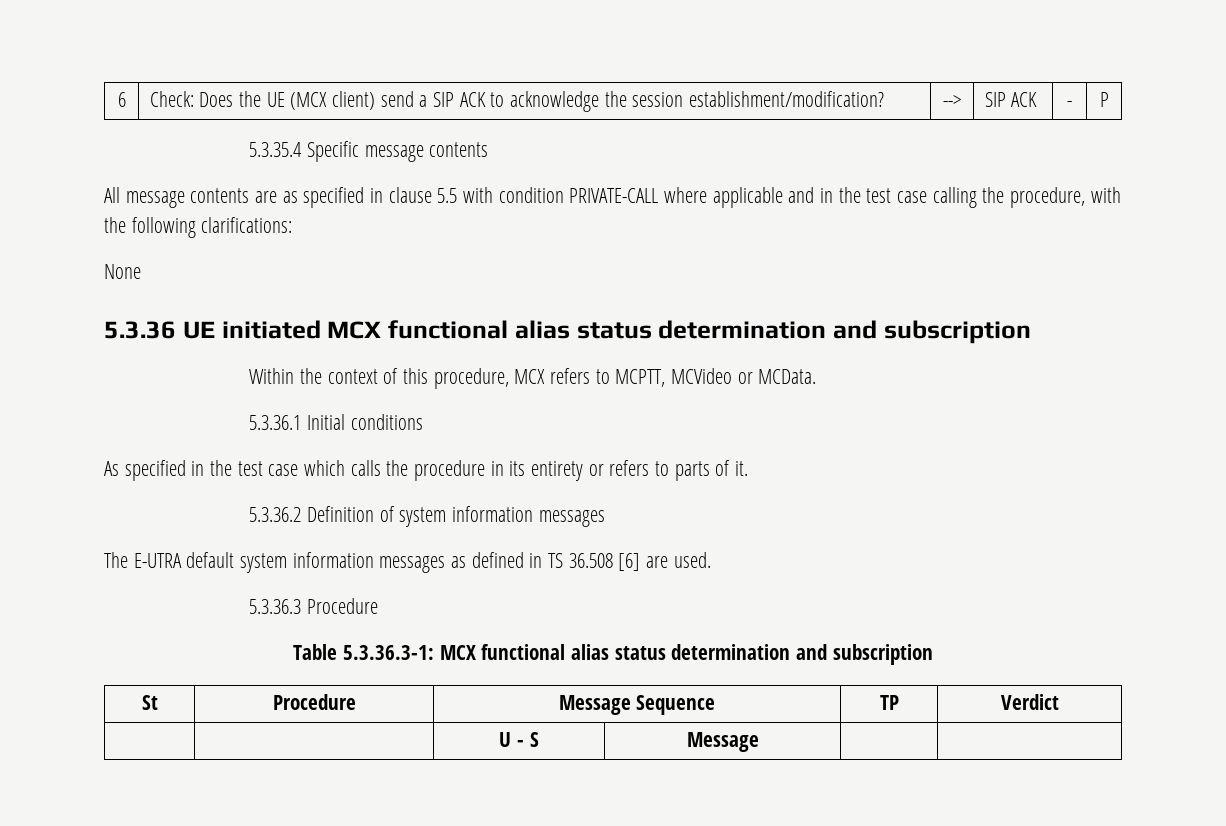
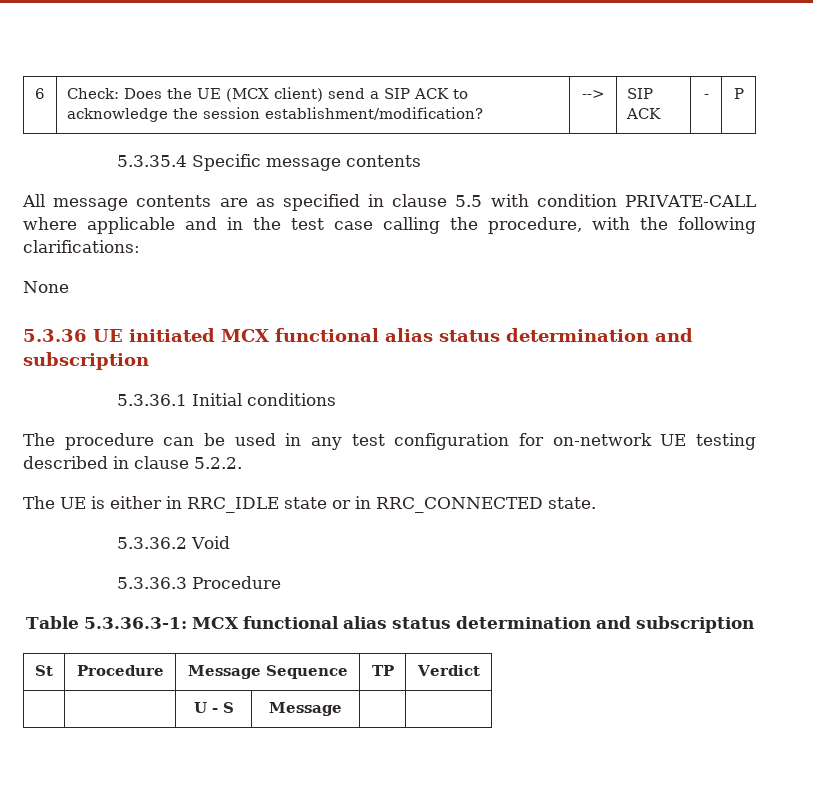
[249,368,817,389] [249,414,423,430] [104,460,749,481] [249,506,605,527] [104,552,711,573] Within the context of this procedure, MCX refers to MCPTT, MCVideo or MCData. // 5.3.36.1 Initial conditions // As specified in the test case which calls the procedure in its entirety or refers to parts of it. // 5.3.36.2 Definition of system information messages // The E-UTRA default system information messages as defined in TS 36.508 [6] are used. -> [116,393,336,406] [23,433,756,450] [23,456,242,469] [23,496,596,513] [116,536,230,549] 5.3.36.1 Initial conditions // The procedure can be used in any test configuration for on-network UE testing described in clause 5.2.2. // The UE is either in RRC_IDLE state or in RRC_CONNECTED state. // 5.3.36.2 Void

